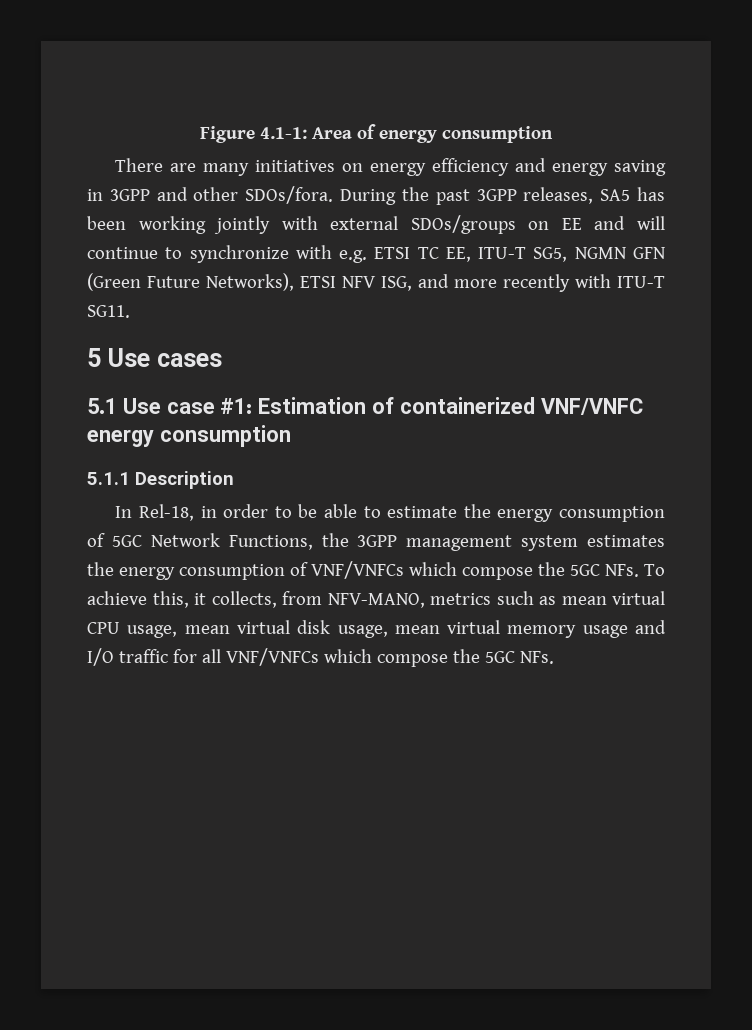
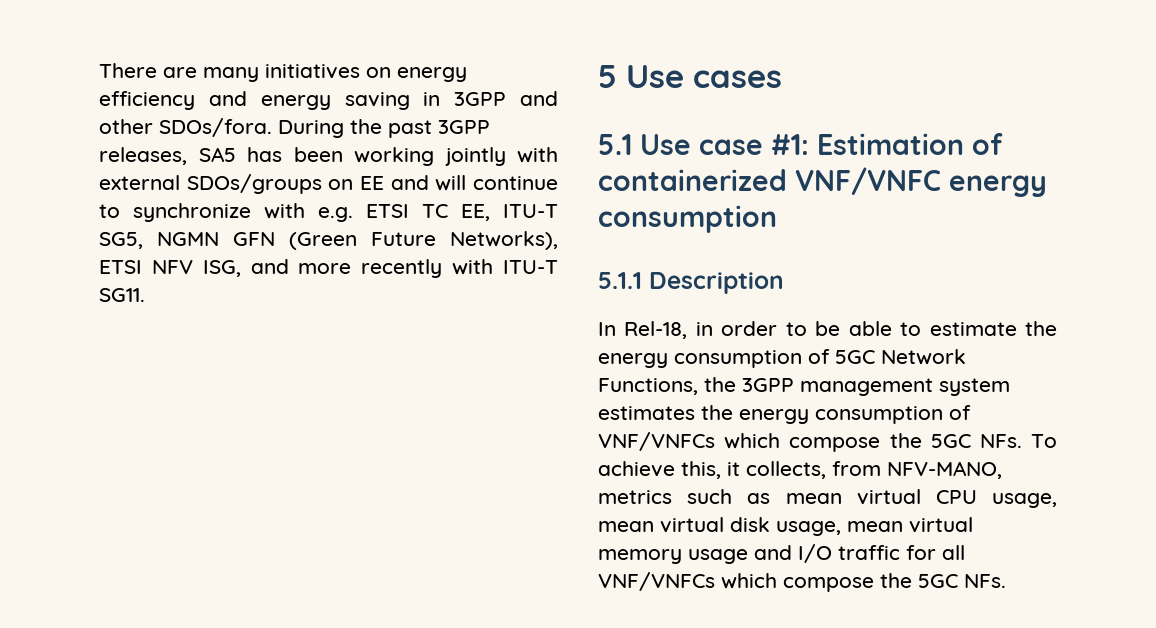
[200,124,553,143] Figure 4.1-1: Area of energy consumption // -> (99, 70) none

